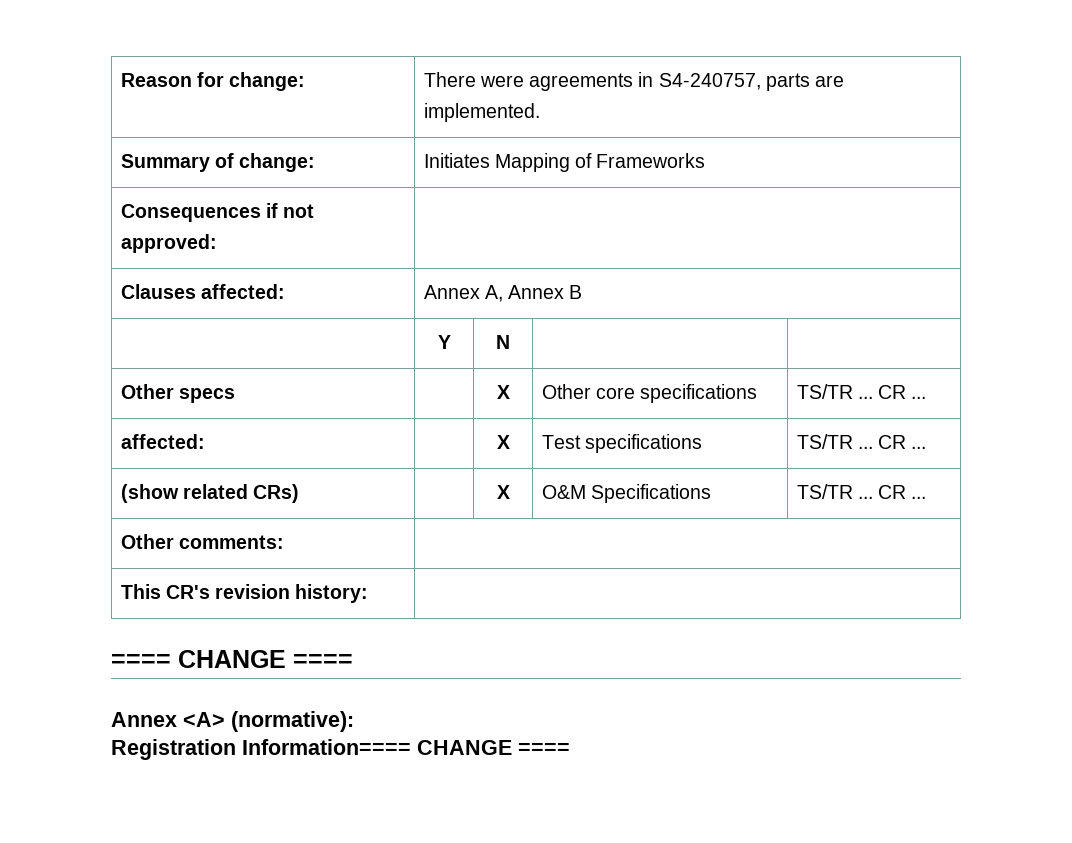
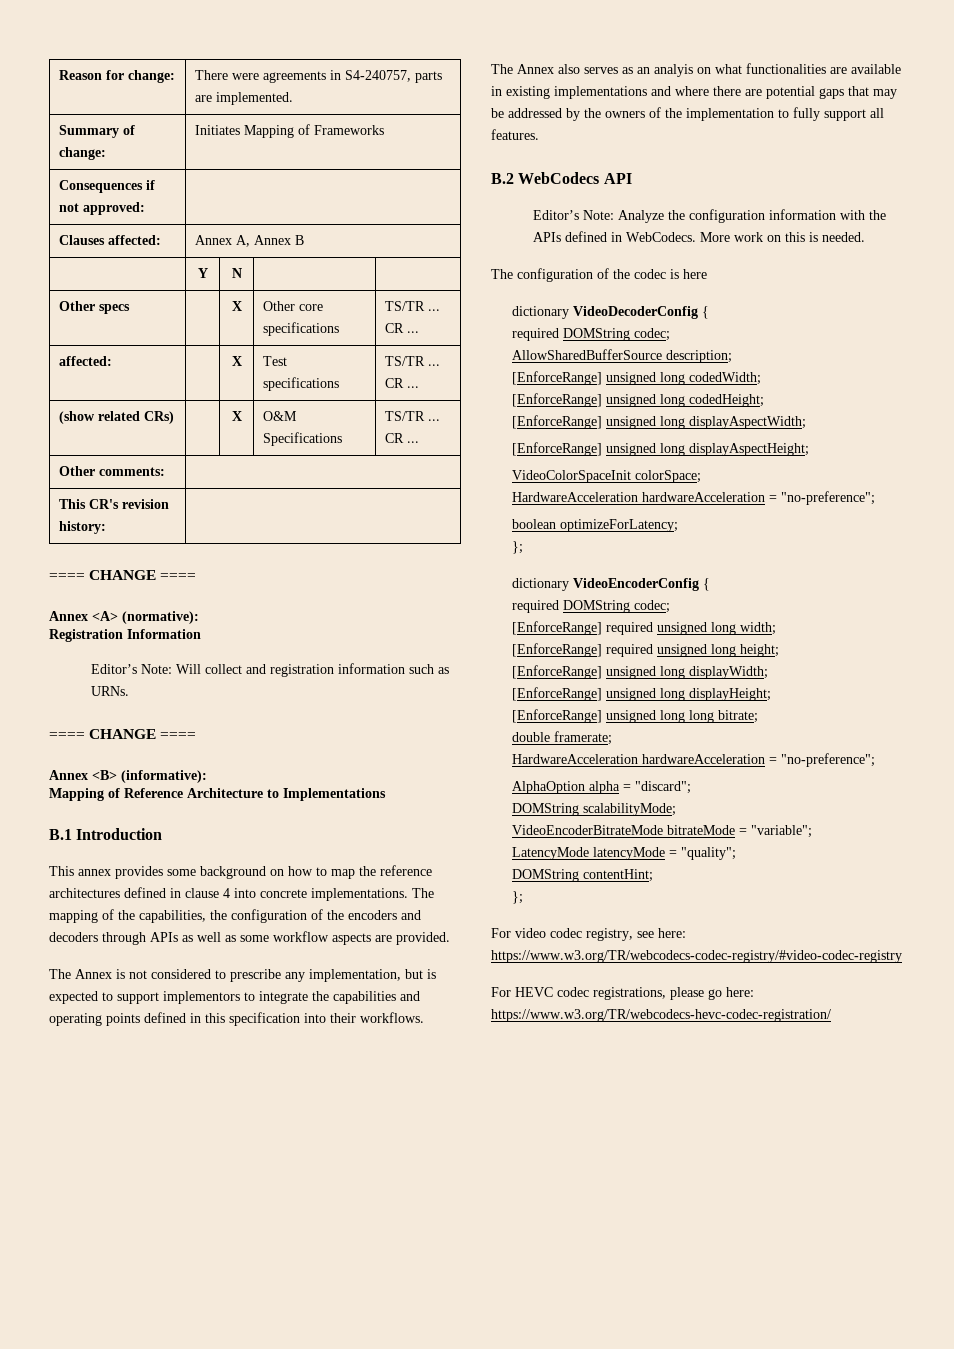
[242,739,570,755] Information==== CHANGE ==== -> [127,629,201,639] [90,663,449,677] [90,686,129,696] [49,729,197,739] [49,770,207,783] [49,788,386,801] [49,828,163,840] [49,865,432,879] [49,887,434,901] [49,909,421,923] [49,931,450,945] [49,969,436,982] [49,991,420,1004] [49,1012,424,1026] [491,63,901,77] [491,86,897,99] [491,107,884,121] [491,129,539,140] [491,172,632,184] [532,209,886,223] [532,231,865,242] [491,268,707,282] [511,306,709,319] [511,328,670,341] [511,349,732,363] [511,371,761,385] [511,393,764,407] [511,415,806,429] [511,442,809,456] [511,470,701,483] [511,491,875,505] [511,519,678,532] [511,541,523,554] [511,578,710,591] [511,600,670,613] [511,621,776,635] [511,643,779,657] [511,665,768,679] [511,687,771,701] [511,709,758,723] [511,731,612,745] [511,753,875,767] [511,781,691,794] [511,803,676,816] [511,825,812,838] [511,847,736,860] [511,869,653,882] [511,891,523,904] [491,928,686,941] [491,950,902,963] [491,987,754,1000] [491,1009,831,1022] Information // Editor’s Note: Will collect and registration information such as URNs. // ==== CHANGE ==== // Annex <B> (informative): // Mapping of Reference Architecture to Implementations // B.1 Introduction // This annex provides some background on how to map the reference architectures defined in clause 4 into concrete implementations. The mapping of the capabilities, the configuration of the encoders and decoders through APIs as well as some workflow aspects are provided. // The Annex is not considered to prescribe any implementation, but is expected to support implementors to integrate the capabilities and operating points defined in this specification into their workflows. // The Annex also serves as an analyis on what functionalities are available in existing implementations and where there are potential gaps that may be addressed by the owners of the implementation to fully support all features. // B.2 WebCodecs API // Editor’s Note: Analyze the configuration information with the APIs defined in WebCodecs. More work on this is needed. // The configuration of the codec is here // dictionary VideoDecoderConfig { // required DOMString codec; // AllowSharedBufferSource description; // [EnforceRange] unsigned long codedWidth; // [EnforceRange] unsigned long codedHeight; // [EnforceRange] unsigned long displayAspectWidth; // [EnforceRange] unsigned long displayAspectHeight; // VideoColorSpaceInit colorSpace; // HardwareAcceleration hardwareAcceleration = "no-preference"; // boolean optimizeForLatency; // }; // dictionary VideoEncoderConfig { // required DOMString codec; // [EnforceRange] required unsigned long width; // [EnforceRange] required unsigned long height; // [EnforceRange] unsigned long displayWidth; // [EnforceRange] unsigned long displayHeight; // [EnforceRange] unsigned long long bitrate; // double framerate; // HardwareAcceleration hardwareAcceleration = "no-preference"; // AlphaOption alpha = "discard"; // DOMString scalabilityMode; // VideoEncoderBitrateMode bitrateMode = "variable"; // LatencyMode latencyMode = "quality"; // DOMString contentHint; // }; // For video codec registry, see here: https://www.w3.org/TR/webcodecs-codec-registry/#video-codec-registry // For HEVC codec registrations, please go here: https://www.w3.org/TR/webcodecs-hevc-codec-registration/

